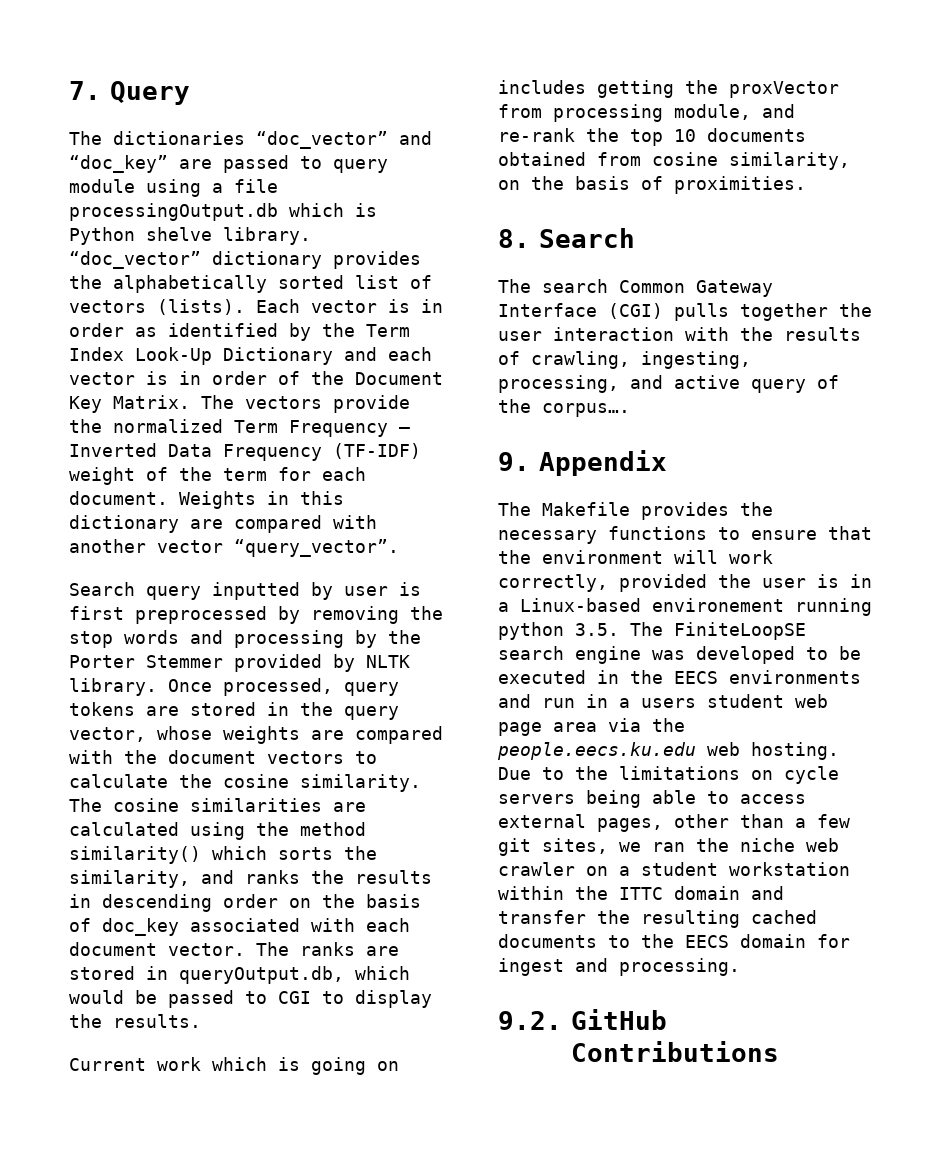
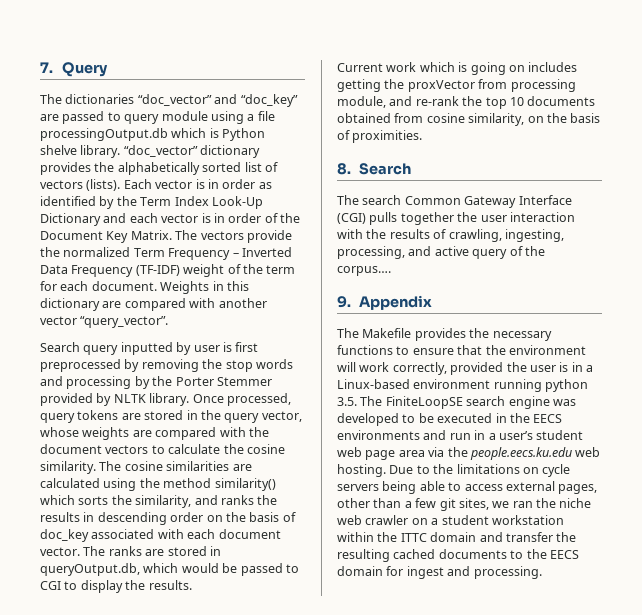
[652,598,784,612] environement -> [413,379,491,389] environment
[641,698,696,708] users -> [498,431,533,440] user’s
[498,1009,667,1030] [571,1041,779,1062] // 9.2. GitHub Contributions -> (542, 572) none

